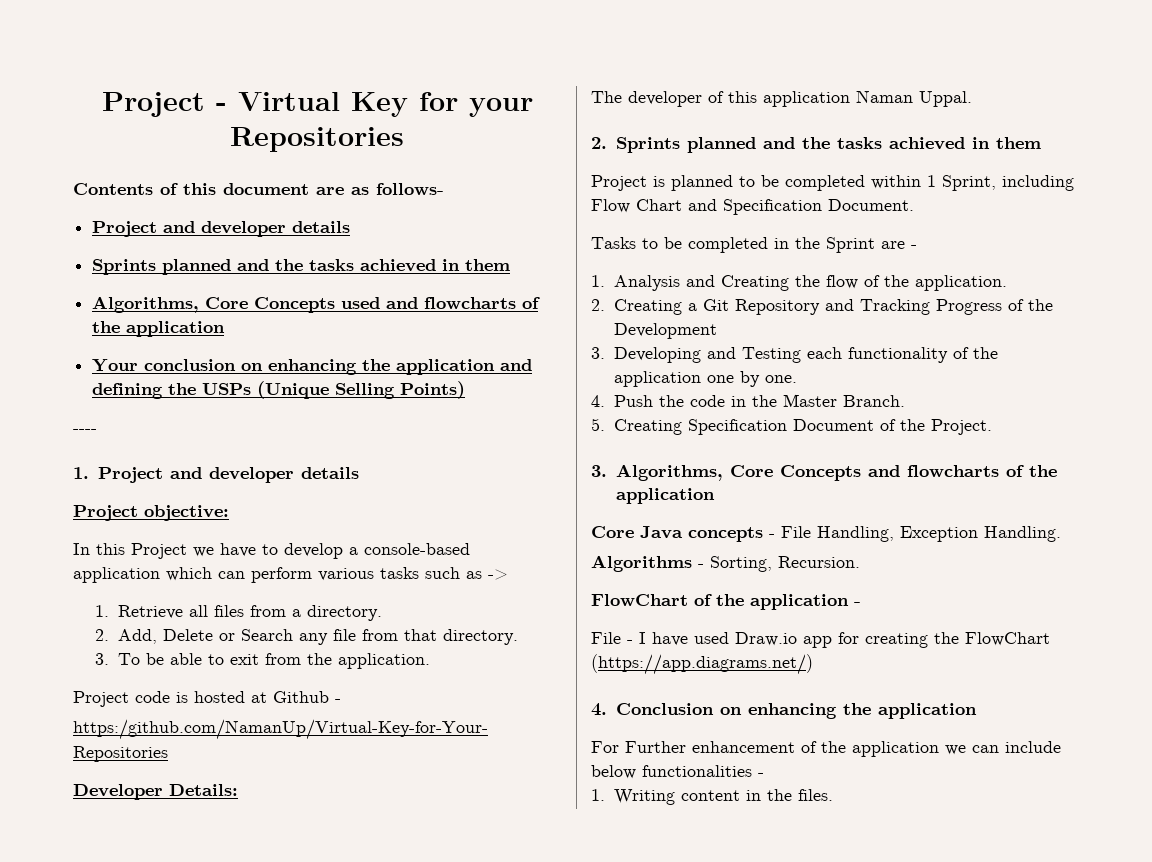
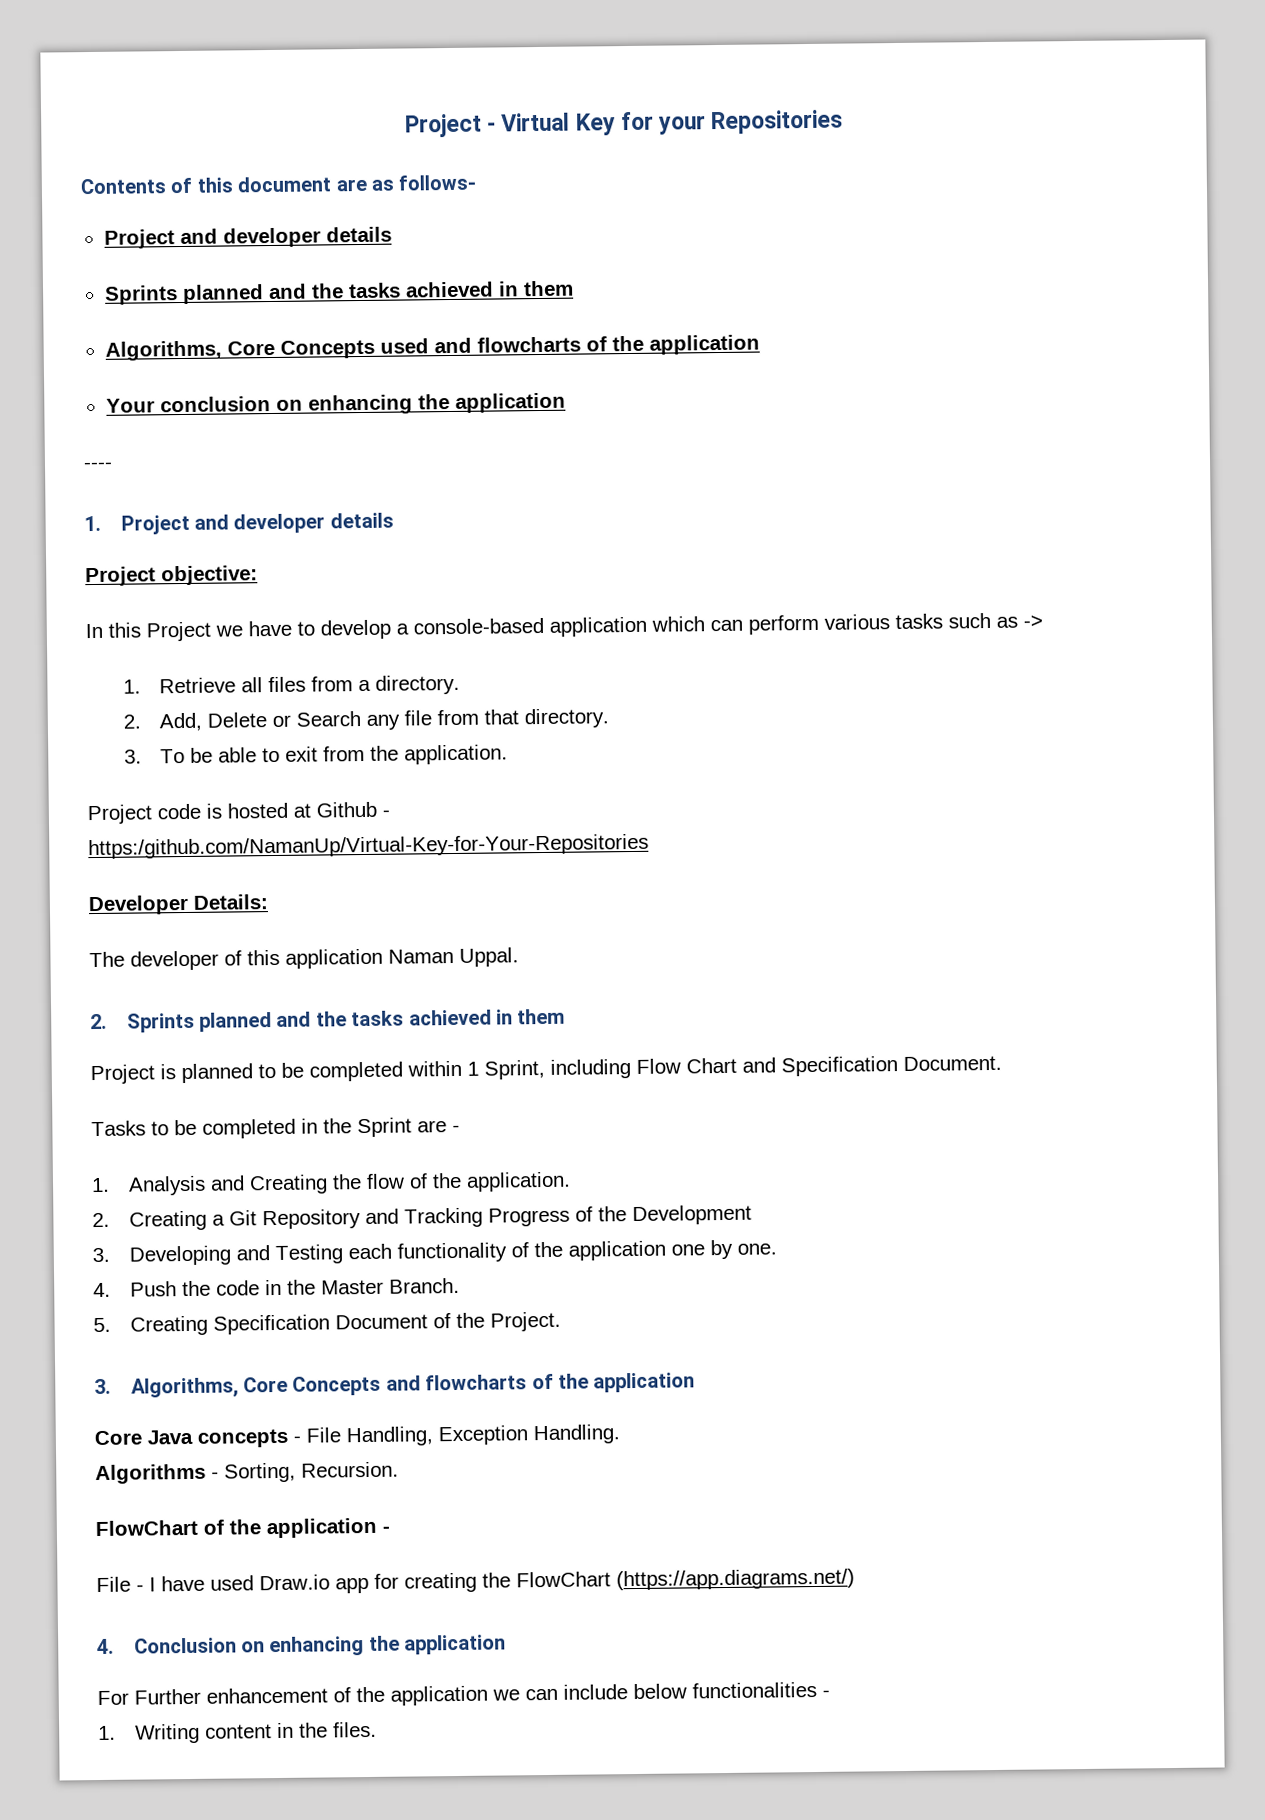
[500,359,533,371] [92,381,466,399] and defining the USPs (Unique Selling Points) -> (566, 402) none

